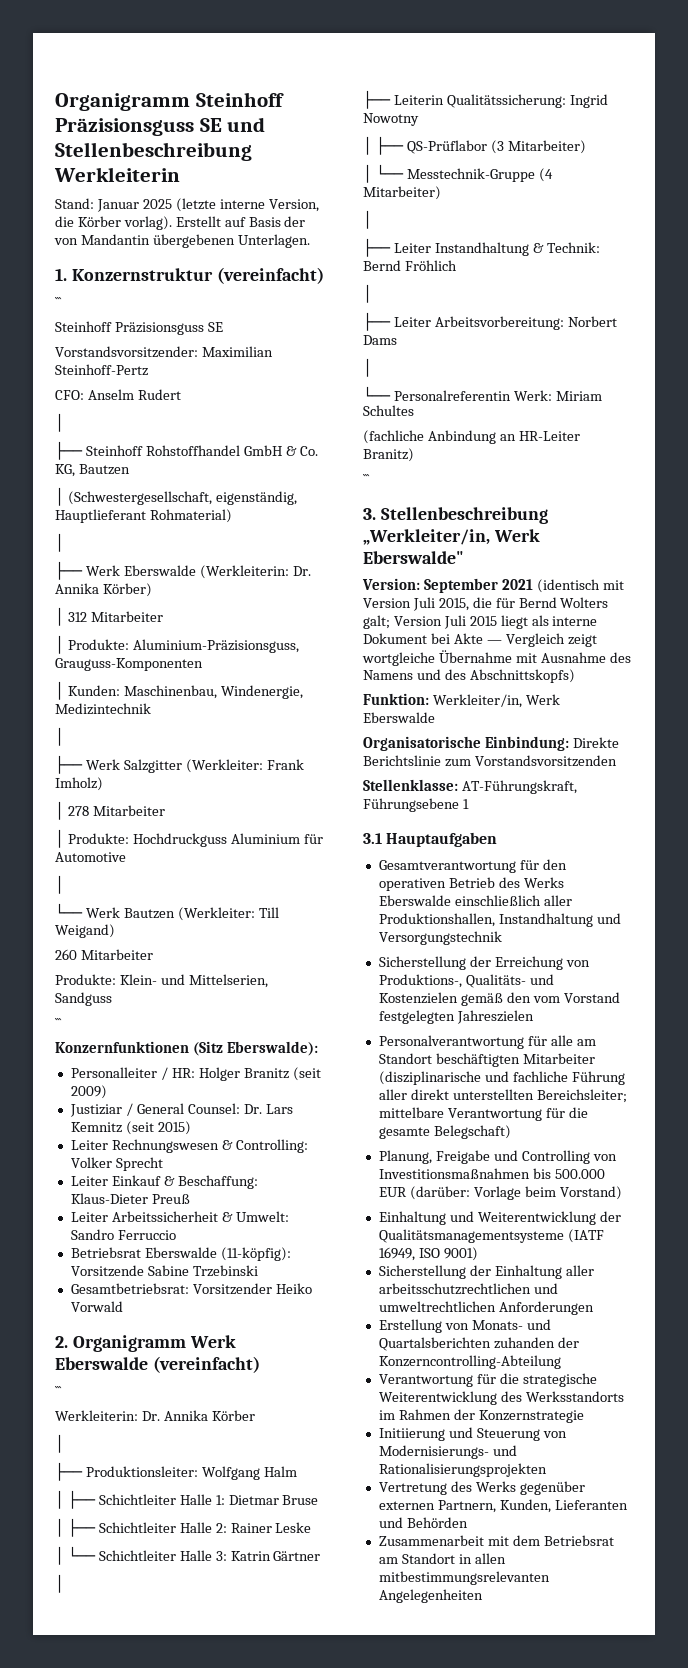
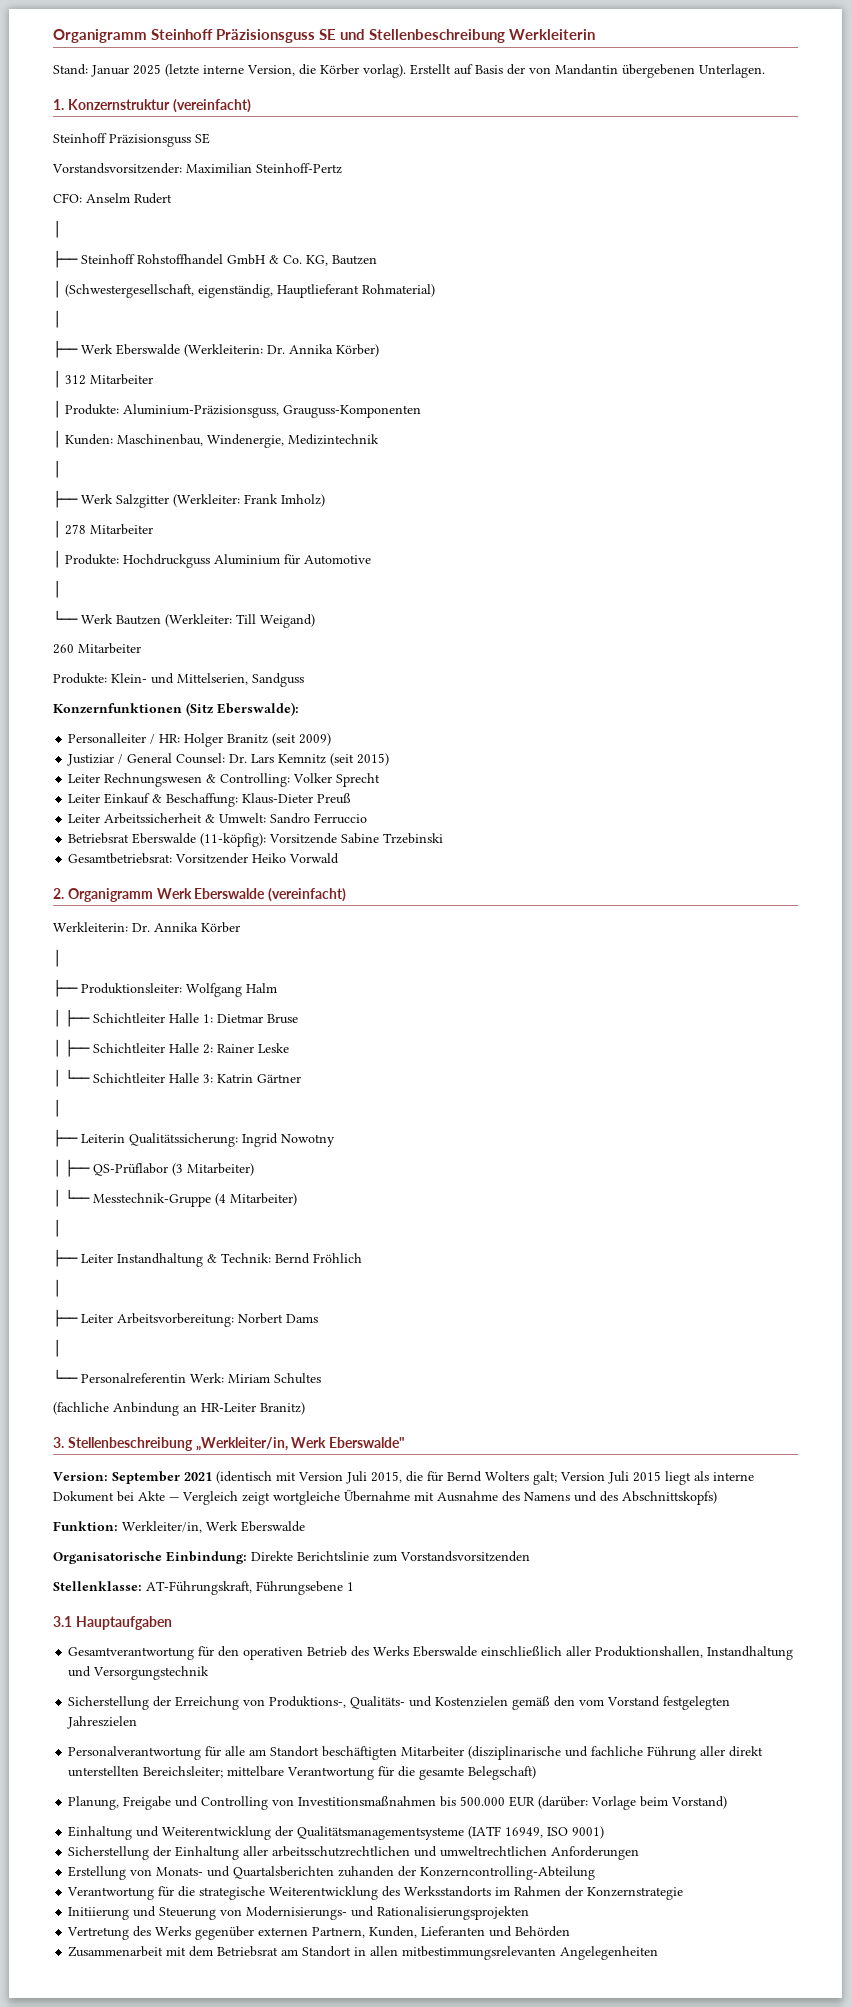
[55,297,62,307] // ``` -> (251, 106) none
[55,1018,62,1028] // ``` -> (304, 680) none
[55,1386,62,1396] // ``` -> (347, 895) none
[363,474,370,484] // ``` -> (305, 1408) none

